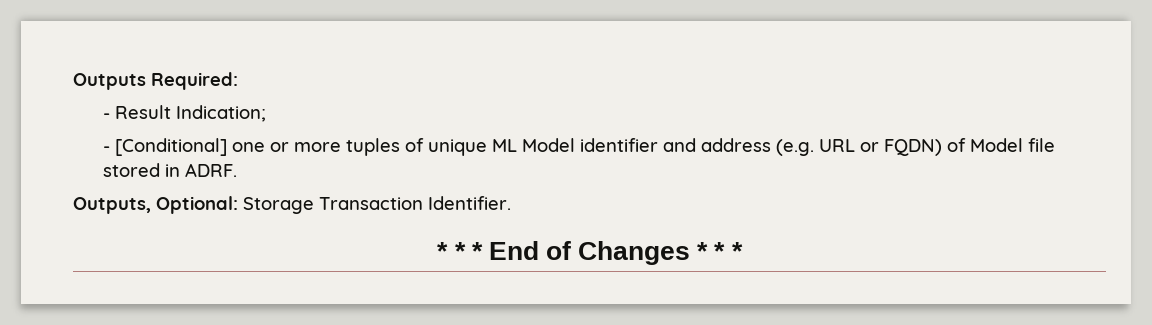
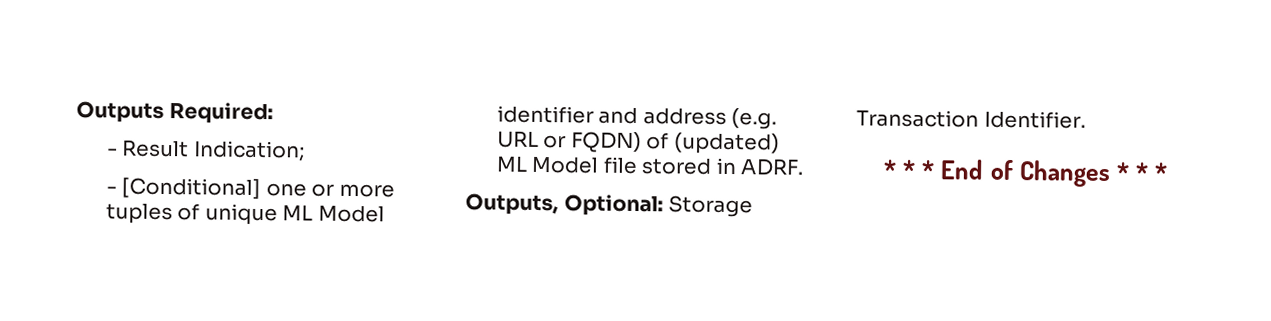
(967, 145) none -> [673,132,780,155] [495,156,528,172] (updated) ML

